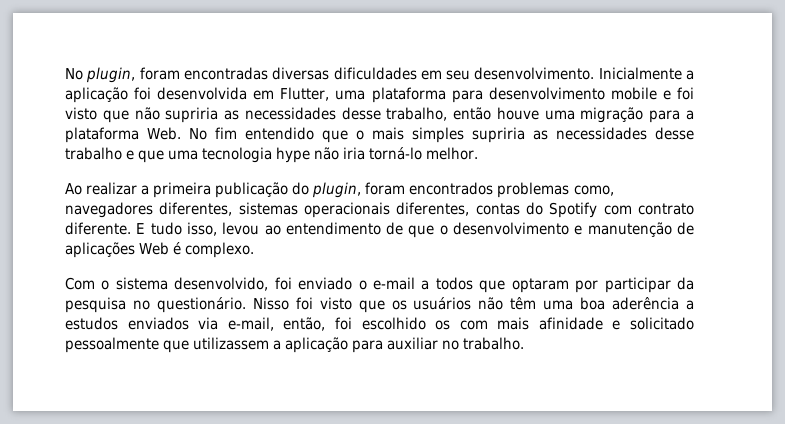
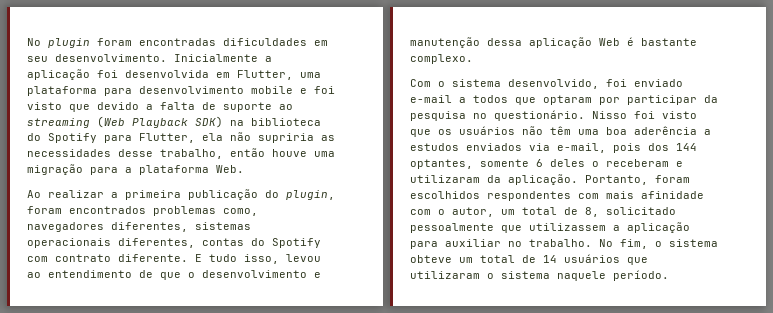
[65,67,136,83] No plugin, -> [27,38,90,48] No plugin
[272,67,330,80] diversas -> (216, 42) none
(129, 116) none -> [97,102,293,112] [27,116,321,128] [27,133,223,143] devido a falta de suporte ao streaming (Web Playback SDK) na biblioteca do Spotify para Flutter, ela
[188,127,694,143] [65,147,479,163] No fim entendido que o mais simples supriria as necessidades desse trabalho e que uma tecnologia hype não iria torná-lo melhor. -> (244, 169) none
[677,222,694,235] [65,242,135,258] de aplicações -> [487,37,592,48] dessa aplicação
(182, 248) none -> [641,38,697,46] bastante
[358,280,367,290] o -> (683, 83) none
[283,317,621,331] então, foi escolhido os com mais afinidade e -> [613,143,697,153] [410,159,683,169] [410,174,690,185] [410,191,704,201] [410,207,599,217] pois dos 144 optantes, somente 6 deles o receberam e utilizaram da aplicação. Portanto, foram escolhidos respondentes com mais afinidade com o autor, um total de 8,
(525, 343) none -> [599,239,718,249] [410,254,648,265] [410,270,669,281] No fim, o sistema obteve um total de 14 usuários que utilizaram o sistema naquele período.

